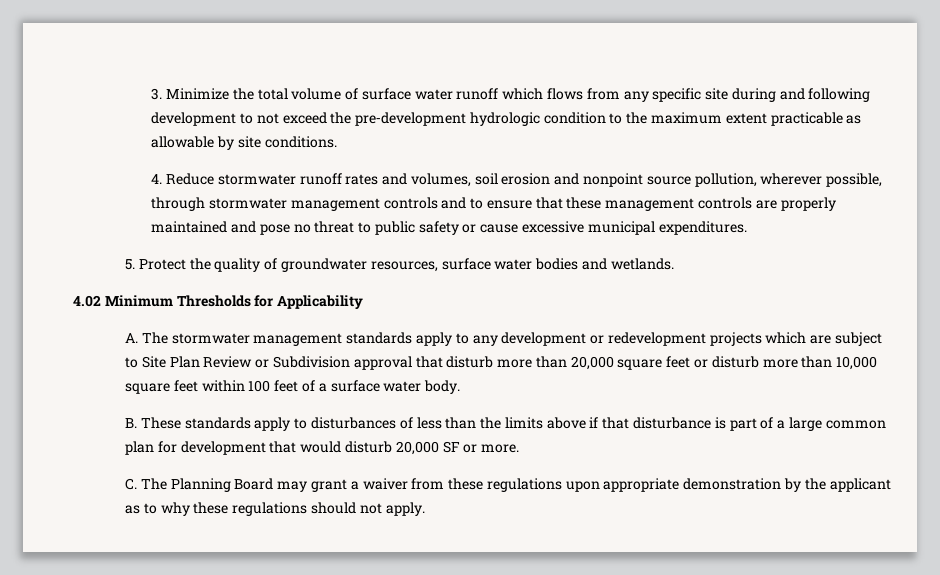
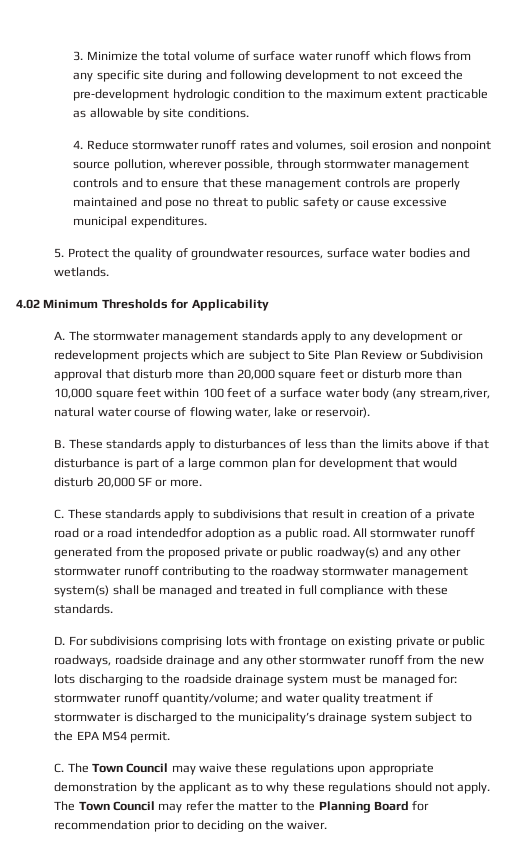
[424,380,461,394] body. -> [361,388,490,400] [54,407,371,419] body (any stream,river, natural water course of flowing water, lake or reservoir).
[140,478,445,492] The Planning Board may grant a waiver from -> [67,509,475,521] [54,528,475,540] [54,547,461,559] [54,566,468,578] [54,585,448,597] [54,604,114,614] [54,636,486,648] [54,655,484,667] [54,674,457,686] [54,693,433,705] [54,712,472,724] [54,731,171,743] [54,763,232,775] These standards apply to subdivisions that result in creation of a private road or a road intendedfor adoption as a public road. All stormwater runoff generated from the proposed private or public roadway(s) and any other stormwater runoff contributing to the roadway stormwater management system(s) shall be managed and treated in full compliance with these standards. // D. For subdivisions comprising lots with frontage on existing private or public roadways, roadside drainage and any other stormwater runoff from the new lots discharging to the roadside drainage system must be managed for: stormwater runoff quantity/volume; and water quality treatment if stormwater is discharged to the municipality’s drainage system subject to the EPA MS4 permit. // C. The Town Council may waive
(425, 509) none -> [54,801,430,813] [54,820,328,832] The Town Council may refer the matter to the Planning Board for recommendation prior to deciding on the waiver.

